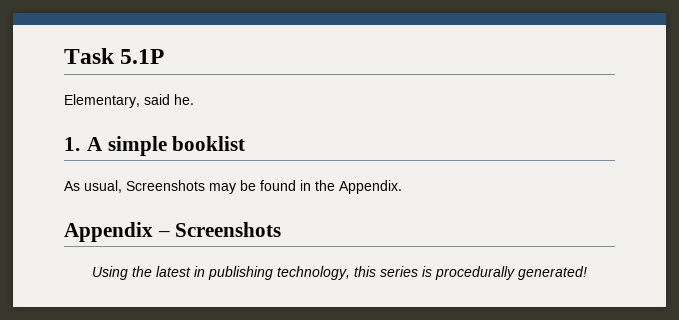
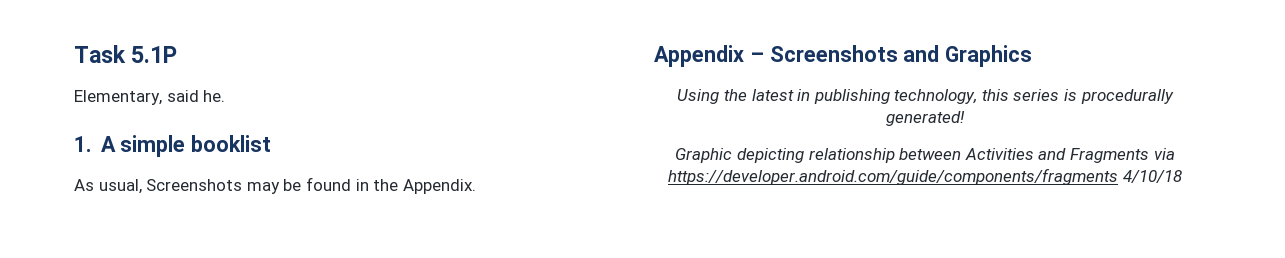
(282, 229) none -> [903,45,1033,67] and Graphics
(587, 273) none -> [675,148,1175,163] [668,168,1182,185] // Graphic depicting relationship between Activities and Fragments via https://developer.android.com/guide/components/fragments 4/10/18

